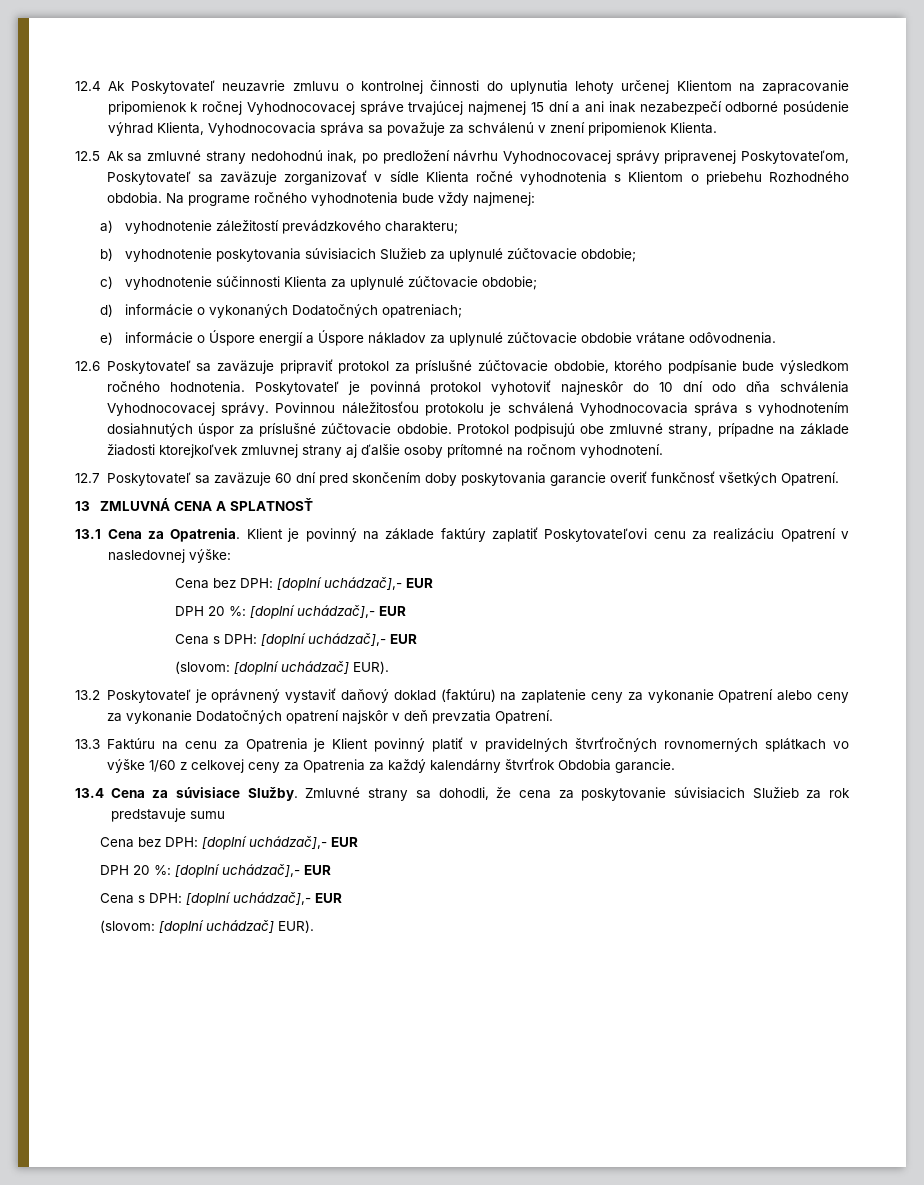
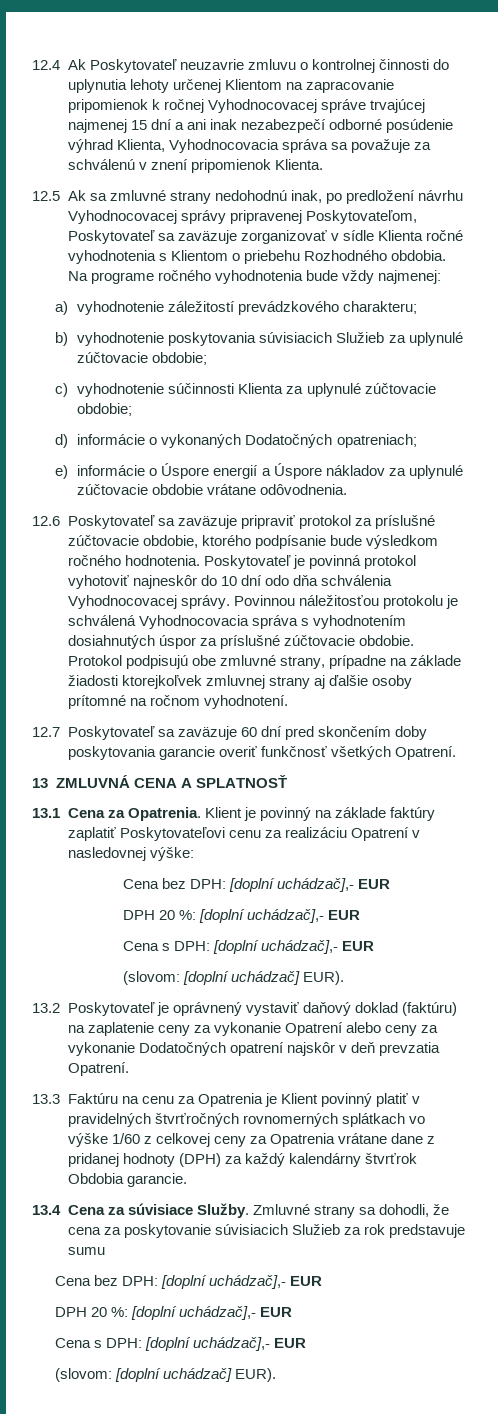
(365, 766) none -> [337,1133,435,1144] [67,1153,221,1167] vrátane dane z pridanej hodnoty (DPH)

